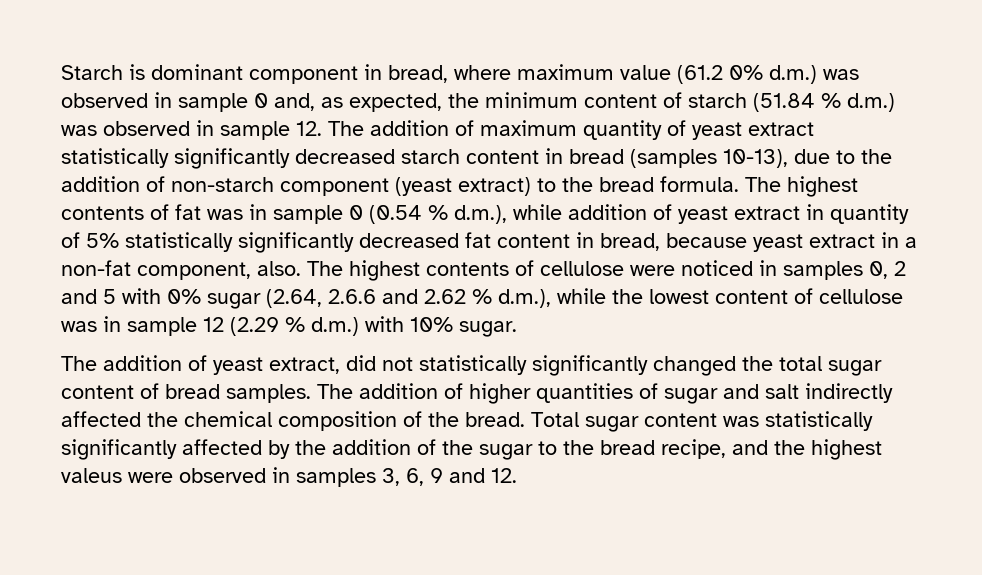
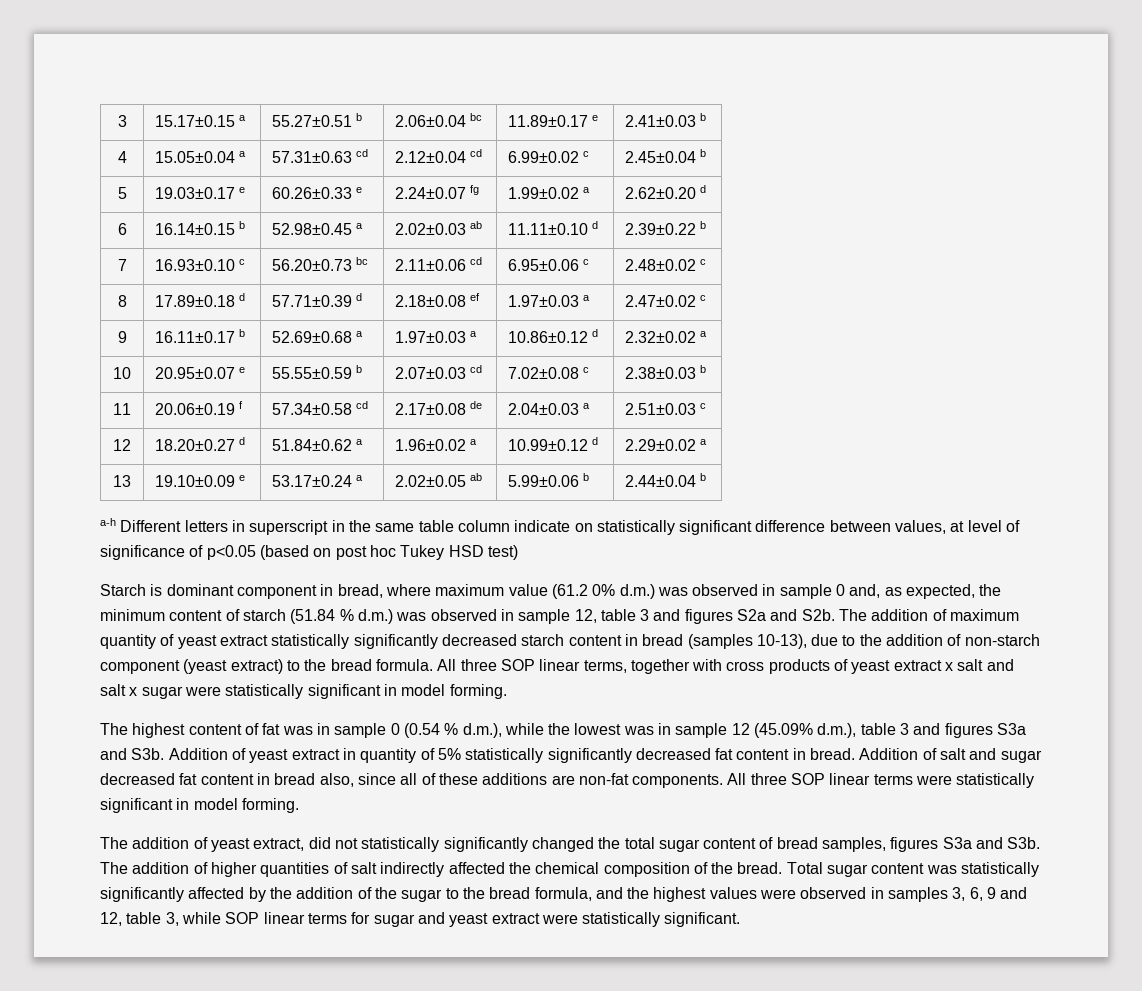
(61, 72) none -> [117,115,127,127] [155,115,247,127] [272,113,363,127] [395,113,483,127] [508,115,599,127] [625,113,707,127] [117,151,127,163] [155,151,247,163] [272,149,369,163] [395,149,483,163] [508,151,590,163] [625,149,707,163] [117,187,127,199] [155,187,246,199] [272,187,363,199] [395,185,480,199] [508,187,591,199] [625,185,707,199] [117,223,127,235] [155,221,246,235] [272,223,364,235] [395,221,483,235] [508,221,599,235] [625,221,707,235] [117,259,127,271] [155,259,246,271] [272,257,369,271] [395,257,483,271] [508,259,590,271] [625,259,707,271] [117,295,127,307] [155,293,246,307] [272,293,363,307] [395,293,481,307] [508,295,591,307] [625,295,707,307] [117,331,127,343] [155,329,246,343] [272,331,364,343] [395,331,478,343] [508,329,599,343] [625,331,708,343] [113,367,131,379] [155,367,246,379] [272,365,363,379] [395,365,483,379] [508,367,590,379] [625,365,707,379] [113,403,131,415] [155,401,244,415] [272,401,369,415] [395,401,483,415] [508,403,591,415] [625,403,707,415] [113,439,131,451] [155,437,246,451] [272,439,364,451] [395,439,478,451] [508,437,599,451] [625,439,708,451] [113,475,131,487] [155,475,246,487] [272,475,364,487] [395,473,483,487] [508,473,590,487] [625,473,707,487] [100,518,1021,535] [100,545,518,560] 3 | 15.17±0.15 a | 55.27±0.51 b | 2.06±0.04 bc | 11.89±0.17 e | 2.41±0.03 b // 4 | 15.05±0.04 a | 57.31±0.63 cd | 2.12±0.04 cd | 6.99±0.02 c | 2.45±0.04 b // 5 | 19.03±0.17 e | 60.26±0.33 e | 2.24±0.07 fg | 1.99±0.02 a | 2.62±0.20 d // 6 | 16.14±0.15 b | 52.98±0.45 a | 2.02±0.03 ab | 11.11±0.10 d | 2.39±0.22 b // 7 | 16.93±0.10 c | 56.20±0.73 bc | 2.11±0.06 cd | 6.95±0.06 c | 2.48±0.02 c // 8 | 17.89±0.18 d | 57.71±0.39 d | 2.18±0.08 ef | 1.97±0.03 a | 2.47±0.02 c // 9 | 16.11±0.17 b | 52.69±0.68 a | 1.97±0.03 a | 10.86±0.12 d | 2.32±0.02 a // 10 | 20.95±0.07 e | 55.55±0.59 b | 2.07±0.03 cd | 7.02±0.08 c | 2.38±0.03 b // 11 | 20.06±0.19 f | 57.34±0.58 cd | 2.17±0.08 de | 2.04±0.03 a | 2.51±0.03 c // 12 | 18.20±0.27 d | 51.84±0.62 a | 1.96±0.02 a | 10.99±0.12 d | 2.29±0.02 a // 13 | 19.10±0.09 e | 53.17±0.24 a | 2.02±0.05 ab | 5.99±0.06 b | 2.44±0.04 b // a-h Different letters in superscript in the same table column indicate on statistically significant difference between values, at level of significance of p<0.05 (based on post hoc Tukey HSD test) //
[296,121,322,136] 12. -> [574,609,835,624] 12, table 3 and figures S2a and S2b.
[745,176,858,197] [61,206,144,220] The highest contents -> [437,659,1014,674] [100,684,507,699] [100,723,242,738] All three SOP linear terms, together with cross products of yeast extract x salt and salt x sugar were statistically significant in model forming. // The highest content
[568,204,647,220] addition -> [548,723,1027,738] [100,748,228,760] the lowest was in sample 12 (45.09% d.m.), table 3 and figures S3a and S3b. Addition
[600,232,917,252] [61,260,906,281] [61,288,903,309] [61,316,517,337] bread, because yeast extract in a non-fat component, also. The highest contents of cellulose were noticed in samples 0, 2 and 5 with 0% sugar (2.64, 2.6.6 and 2.62 % d.m.), while the lowest content of cellulose was in sample 12 (2.29 % d.m.) with 10% sugar. -> [810,748,1042,763] [100,773,1035,788] [100,798,299,813] bread. Addition of salt and sugar decreased fat content in bread also, since all of these additions are non-fat components. All three SOP linear terms were statistically significant in model forming.
[226,384,311,403] samples. -> [822,837,1041,852] samples, figures S3a and S3b.
[664,384,759,404] sugar and -> (348, 868) none
[661,439,726,459] recipe, -> [534,887,592,901] formula,
[61,468,122,483] valeus -> [709,887,757,899] values
[491,468,517,483] 12. -> [100,912,741,927] 12, table 3, while SOP linear terms for sugar and yeast extract were statistically significant.

